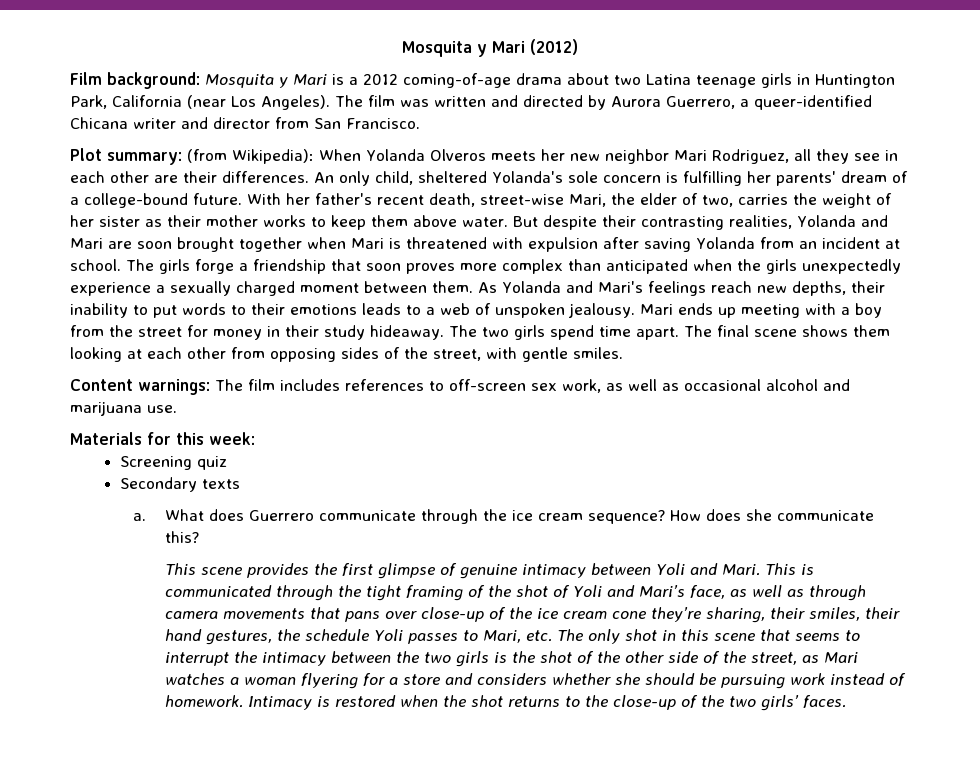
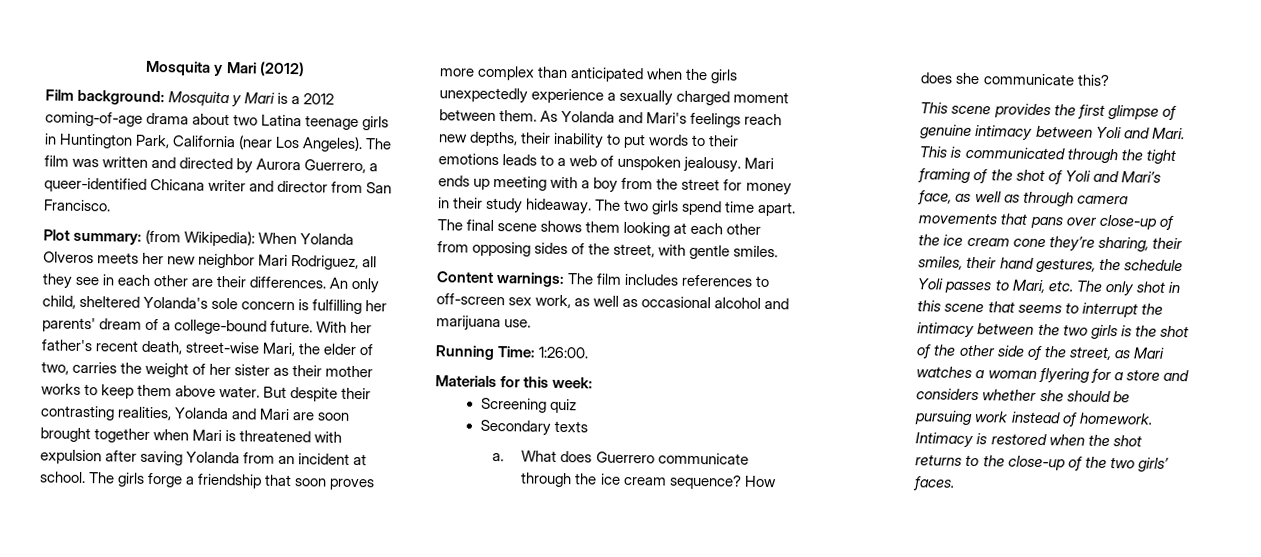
(177, 409) none -> [435,345,589,361] // Running Time: 1:26:00.

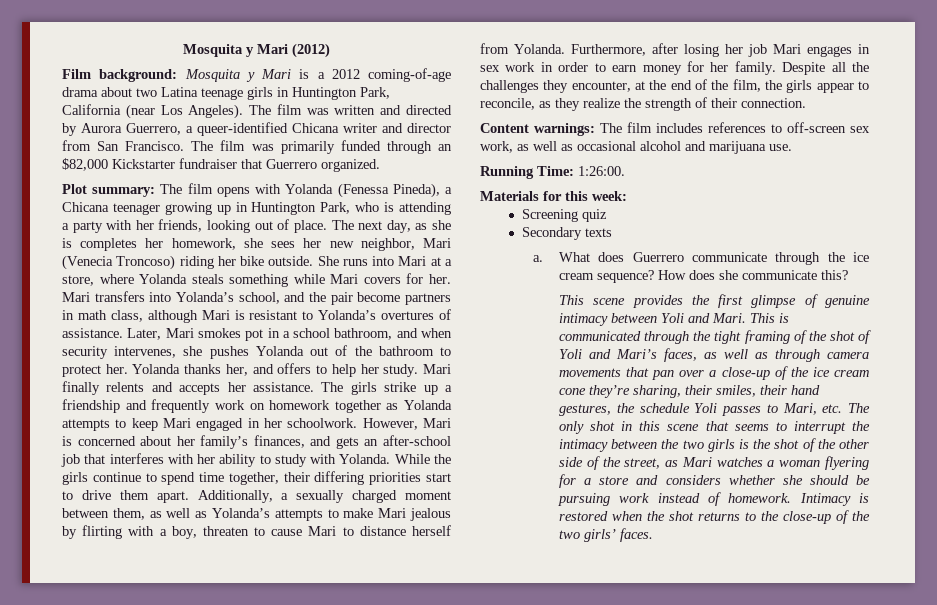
[43,229,355,247] [43,251,378,271] [42,273,380,294] [42,295,388,315] [42,317,373,335] [41,339,375,357] [41,361,374,378] [41,383,372,402] [40,405,350,421] [40,427,343,443] [40,449,368,466] [39,471,376,491] [439,65,739,84] [439,87,605,104] // Plot summary: (from Wikipedia): When Yolanda Olveros meets her new neighbor Mari Rodriguez, all they see in each other are their differences. An only child, sheltered Yolanda's sole concern is fulfilling her parents' dream of a college-bound future. With her father's recent death, street-wise Mari, the elder of two, carries the weight of her sister as their mother works to keep them above water. But despite their contrasting realities, Yolanda and Mari are soon brought together when Mari is threatened with expulsion after saving Yolanda from an incident at school. The girls forge a friendship that soon proves more complex than anticipated when the girls unexpectedly experience -> [191,140,452,154] [62,158,380,172] [62,183,453,198] [62,202,452,215] [62,219,452,233] [62,238,452,251] [62,255,452,270] [62,273,451,287] [62,291,452,305] [62,309,451,323] [62,328,453,341] [62,345,452,359] [62,363,452,377] [62,381,452,395] [62,399,452,413] [62,418,451,431] [62,435,451,449] [61,453,451,467] [62,471,451,485] [62,490,273,503] The film was primarily funded through an $82,000 Kickstarter fundraiser that Guerrero organized. // Plot summary: The film opens with Yolanda (Fenessa Pineda), a Chicana teenager growing up in Huntington Park, who is attending a party with her friends, looking out of place. The next day, as she is completes her homework, she sees her new neighbor, Mari (Venecia Troncoso) riding her bike outside. She runs into Mari at a store, where Yolanda steals something while Mari covers for her. Mari transfers into Yolanda’s school, and the pair become partners in math class, although Mari is resistant to Yolanda’s overtures of assistance. Later, Mari smokes pot in a school bathroom, and when security intervenes, she pushes Yolanda out of the bathroom to protect her. Yolanda thanks her, and offers to help her study. Mari finally relents and accepts her assistance. The girls strike up a friendship and frequently work on homework together as Yolanda attempts to keep Mari engaged in her schoolwork. However, Mari is concerned about her family’s finances, and gets an after-school job that interferes with her ability to study with Yolanda. While the girls continue to spend time together, their differing priorities start to drive them apart. Additionally,
[499,110,783,128] [438,131,740,149] [438,153,775,173] [438,175,792,196] [438,197,797,217] [437,219,762,237] [437,241,779,260] them. As Yolanda and Mari's feelings reach new depths, their inability to put words to their emotions leads to a web of unspoken jealousy. Mari ends up meeting with a boy from the street for money in their study hideaway. The two girls spend time apart. The final scene shows them looking at each other from opposing sides of the street, with gentle smiles. -> [112,508,452,521] [62,525,452,539] [480,43,870,57] [480,61,869,75] [480,79,869,93] [480,97,806,111] them, as well as Yolanda’s attempts to make Mari jealous by flirting with a boy, threaten to cause Mari to distance herself from Yolanda. Furthermore, after losing her job Mari engages in sex work in order to earn money for her family. Despite all the challenges they encounter, at the end of the film, the girls appear to reconcile, as they realize the strength of their connection.
[917,190,953,205] face, -> [664,348,698,362] faces,
[1029,216,1097,229] pans over -> [652,370,717,380] pan over a

